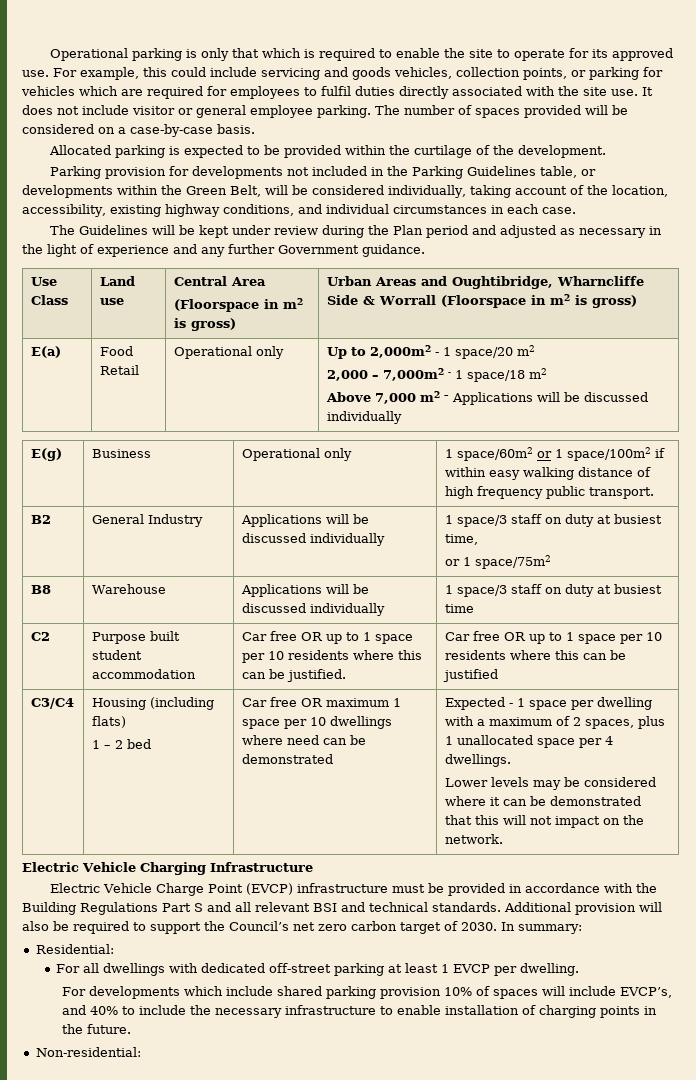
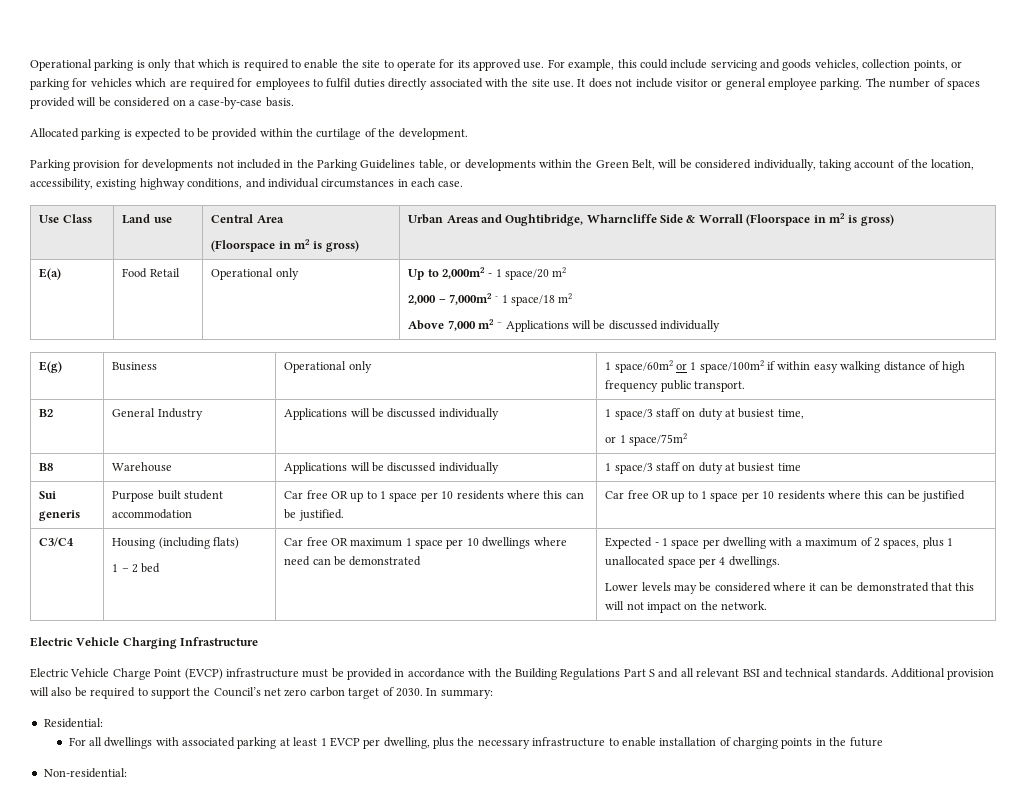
[50,225,663,238] [22,244,425,257] // The Guidelines will be kept under review during the Plan period and adjusted as necessary in the light of experience and any further Government guidance. -> (464, 184) none
[30,632,50,641] C2 -> [39,491,57,499] [39,510,81,521] Sui generis
[200,963,331,973] dedicated off-street -> [182,737,236,747] associated
[519,963,579,976] [62,986,673,999] [62,1005,187,1015] dwelling. // For developments which include shared parking provision 10% of spaces will include EVCP’s, and 40% to include -> [383,737,455,749] dwelling, plus
[87,1024,132,1034] future. -> [849,737,883,747] future

